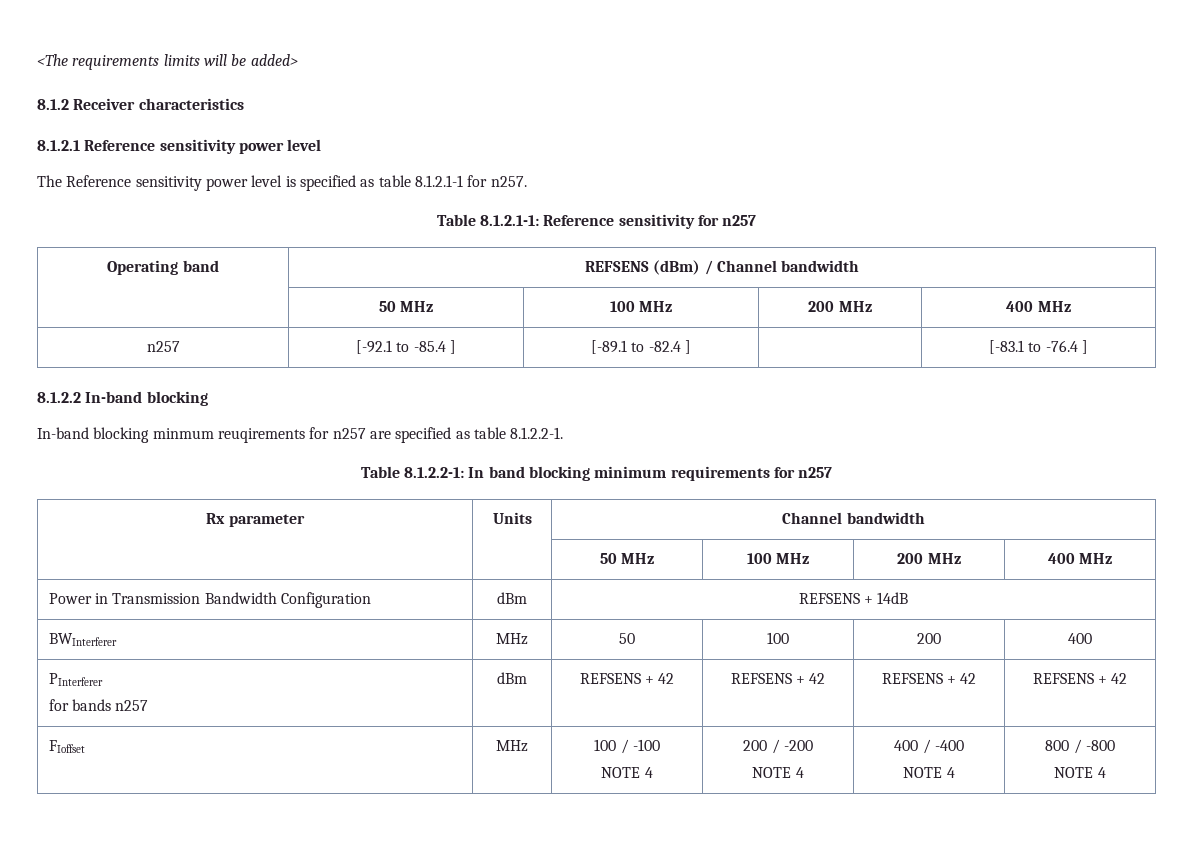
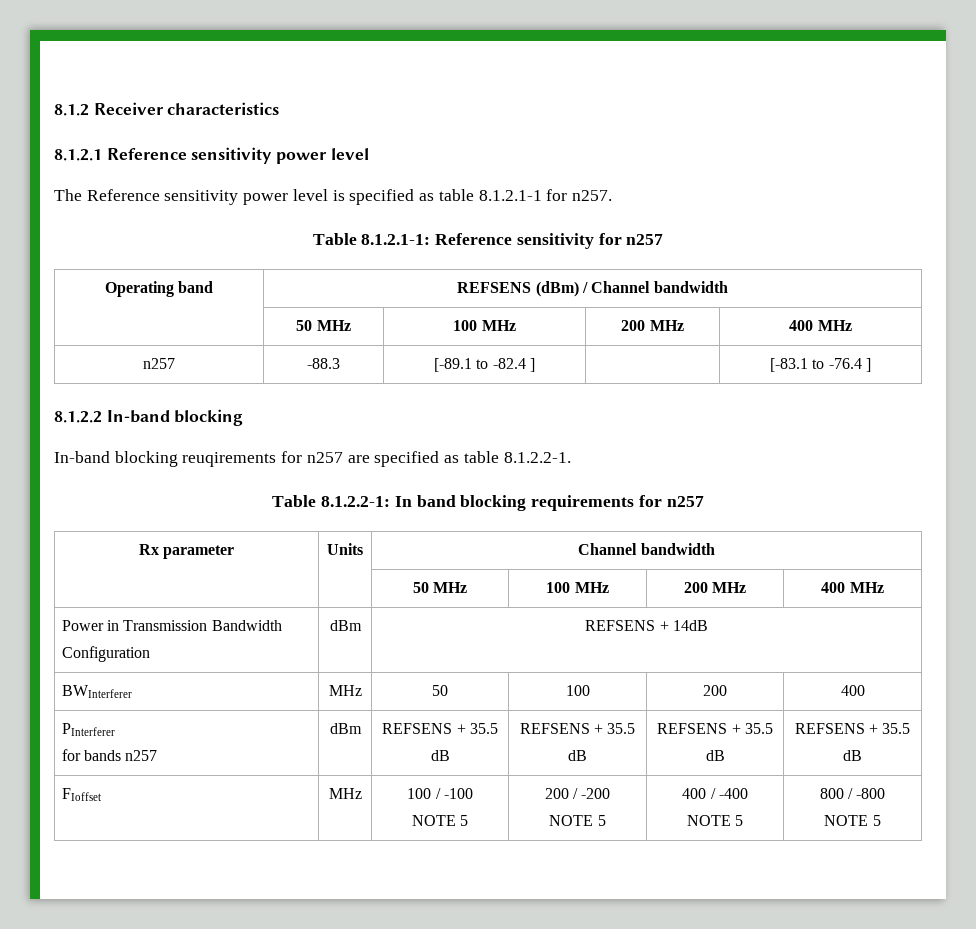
[37,54,298,70] <The requirements limits will be added> // -> (54, 110) none
[356,340,456,354] [-92.1 to -85.4 ] -> [307,358,340,369] -88.3
[152,428,214,439] minmum -> (178, 459) none
[594,466,667,478] minimum -> (527, 503) none
[658,673,675,684] [730,673,826,684] [881,673,977,684] [1032,673,1128,684] 42 | REFSENS + 42 | REFSENS + 42 | REFSENS + 42 -> [469,723,498,734] [430,750,450,761] [519,723,636,734] [568,750,587,761] [657,723,773,734] [705,750,725,761] [794,723,911,734] [843,750,862,761] 35.5 dB | REFSENS + 35.5 dB | REFSENS + 35.5 dB | REFSENS + 35.5 dB
[644,767,653,778] 4 -> [460,815,469,826] 5
[795,767,804,778] 4 -> [597,815,606,826] 5
[946,767,955,778] 4 -> [735,815,744,826] 5
[1097,767,1106,778] 4 -> [872,815,881,826] 5

